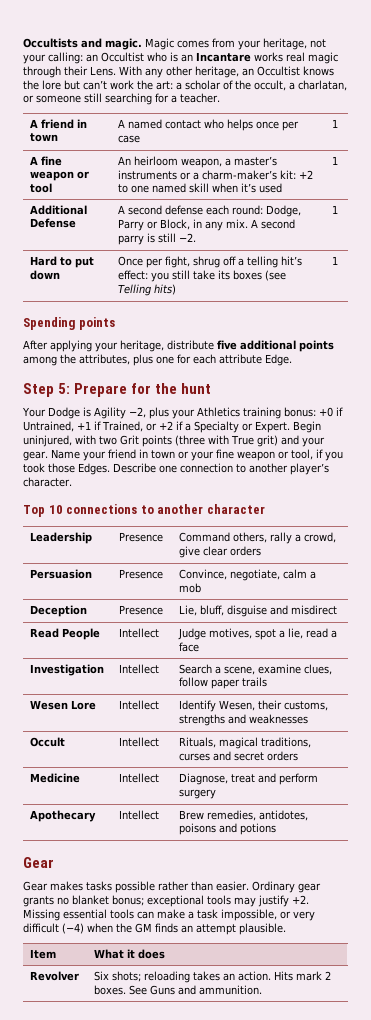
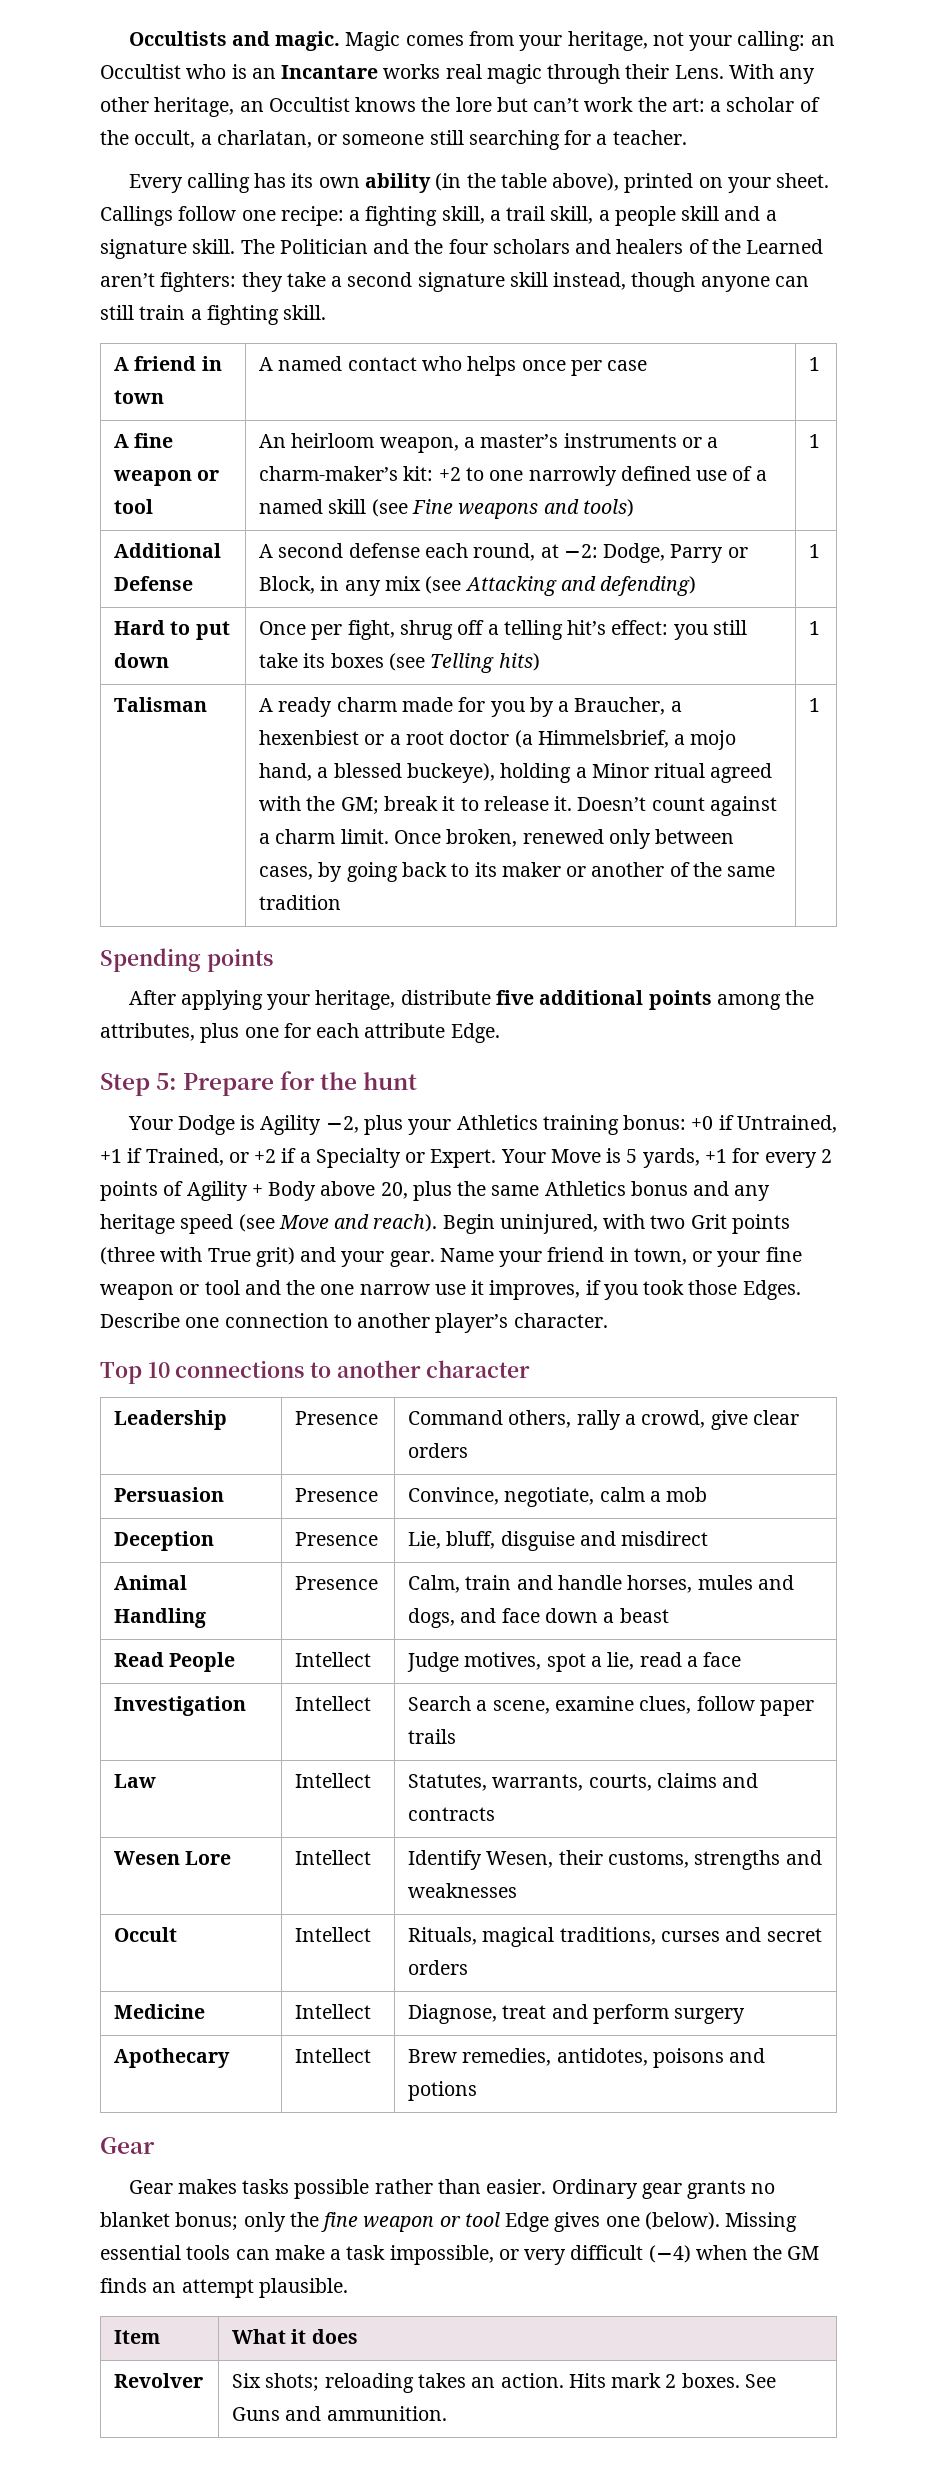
(220, 98) none -> [128,173,830,193] [100,206,777,226] [100,239,824,259] [100,272,809,292] [100,305,327,325] // Every calling has its own ability (in the table above), printed on your sheet. Callings follow one recipe: a fighting skill, a trail skill, a people skill and a signature skill. The Politician and the four scholars and healers of the Learned aren’t fighters: they take a second signature skill instead, though anyone can still train a fighting skill.
[152,183,283,193] named skill when it’s used -> [528,466,767,486] [259,499,634,519] narrowly defined use of a named skill (see Fine weapons and tools)
[232,205,264,215] round: -> [473,543,598,561] round, at −2:
[226,219,296,229] [118,233,197,245] mix. A second parry is still −2. -> [384,576,697,596] mix (see Attacking and defending)
(339, 260) none -> [114,697,208,712] [259,697,682,717] [259,730,737,750] [259,763,773,783] [259,796,777,816] [259,829,735,849] [259,862,776,882] [259,895,342,910] [809,698,821,712] // Talisman | A ready charm made for you by a Braucher, a hexenbiest or a root doctor (a Himmelsbrief, a mojo hand, a blessed buckeye), holding a Minor ritual agreed with the GM; break it to release it. Doesn’t count against a charm limit. Once broken, renewed only between cases, by going back to its maker or another of the same tradition | 1
(290, 427) none -> [500,1148,832,1168] [100,1181,771,1201] [100,1214,438,1234] Your Move is 5 yards, +1 for every 2 points of Agility + Body above 20, plus the same Athletics bonus and any heritage speed (see Move and reach).
[151,450,175,459] town -> [633,1248,687,1265] town,
[291,449,313,460] tool, -> [204,1280,581,1300] tool and the one narrow use it improves,
(338, 610) none -> [114,1575,188,1590] [114,1608,207,1628] [295,1576,379,1590] [408,1575,794,1593] [408,1608,669,1628] // Animal Handling | Presence | Calm, train and handle horses, mules and dogs, and face down a beast
(268, 682) none -> [114,1774,157,1788] [295,1773,372,1788] [408,1773,759,1791] [408,1807,496,1821] // Law | Intellect | Statutes, warrants, courts, claims and contracts
[147,895,309,907] exceptional tools may justify +2. -> [243,2212,720,2232] only the fine weapon or tool Edge gives one (below).

